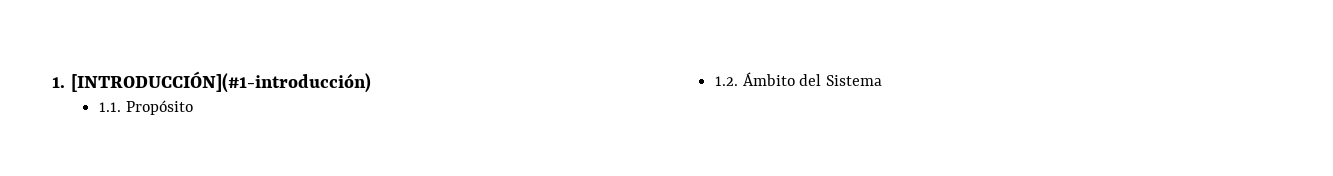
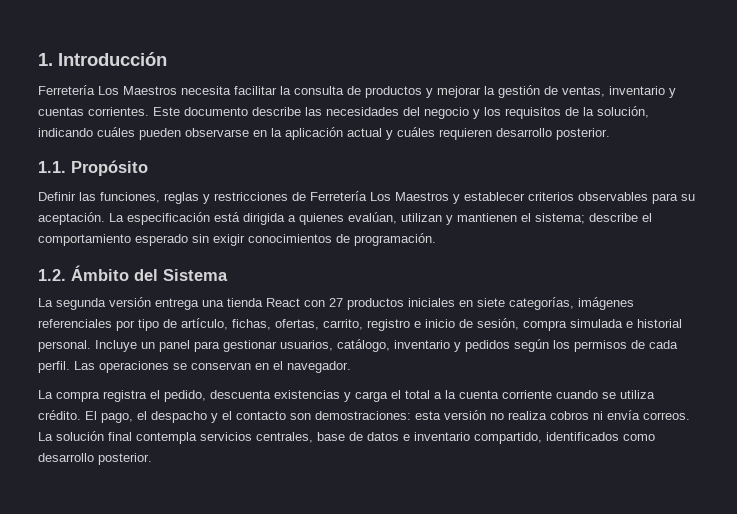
[70,71,371,93] [98,100,193,115] [714,72,882,86] [INTRODUCCIÓN](#1-introducción) // 1.1. Propósito // 1.2. Ámbito del Sistema -> [58,52,167,66] [38,85,676,98] [38,106,649,119] [38,127,610,140] [38,160,148,176] [38,191,695,204] [38,212,652,225] [38,233,436,246] [38,265,228,281] [38,297,634,310] [38,318,682,331] [38,339,678,352] [38,361,351,373] [38,390,655,402] [38,410,690,423] [38,431,655,444] [38,453,152,465] Introducción // Ferretería Los Maestros necesita facilitar la consulta de productos y mejorar la gestión de ventas, inventario y cuentas corrientes. Este documento describe las necesidades del negocio y los requisitos de la solución, indicando cuáles pueden observarse en la aplicación actual y cuáles requieren desarrollo posterior. // 1.1. Propósito // Definir las funciones, reglas y restricciones de Ferretería Los Maestros y establecer criterios observables para su aceptación. La especificación está dirigida a quienes evalúan, utilizan y mantienen el sistema; describe el comportamiento esperado sin exigir conocimientos de programación. // 1.2. Ámbito del Sistema // La segunda versión entrega una tienda React con 27 productos iniciales en siete categorías, imágenes referenciales por tipo de artículo, fichas, ofertas, carrito, registro e inicio de sesión, compra simulada e historial personal. Incluye un panel para gestionar usuarios, catálogo, inventario y pedidos según los permisos de cada perfil. Las operaciones se conservan en el navegador. // La compra registra el pedido, descuenta existencias y carga el total a la cuenta corriente cuando se utiliza crédito. El pago, el despacho y el contacto son demostraciones: esta versión no realiza cobros ni envía correos. La solución final contempla servicios centrales, base de datos e inventario compartido, identificados como desarrollo posterior.

